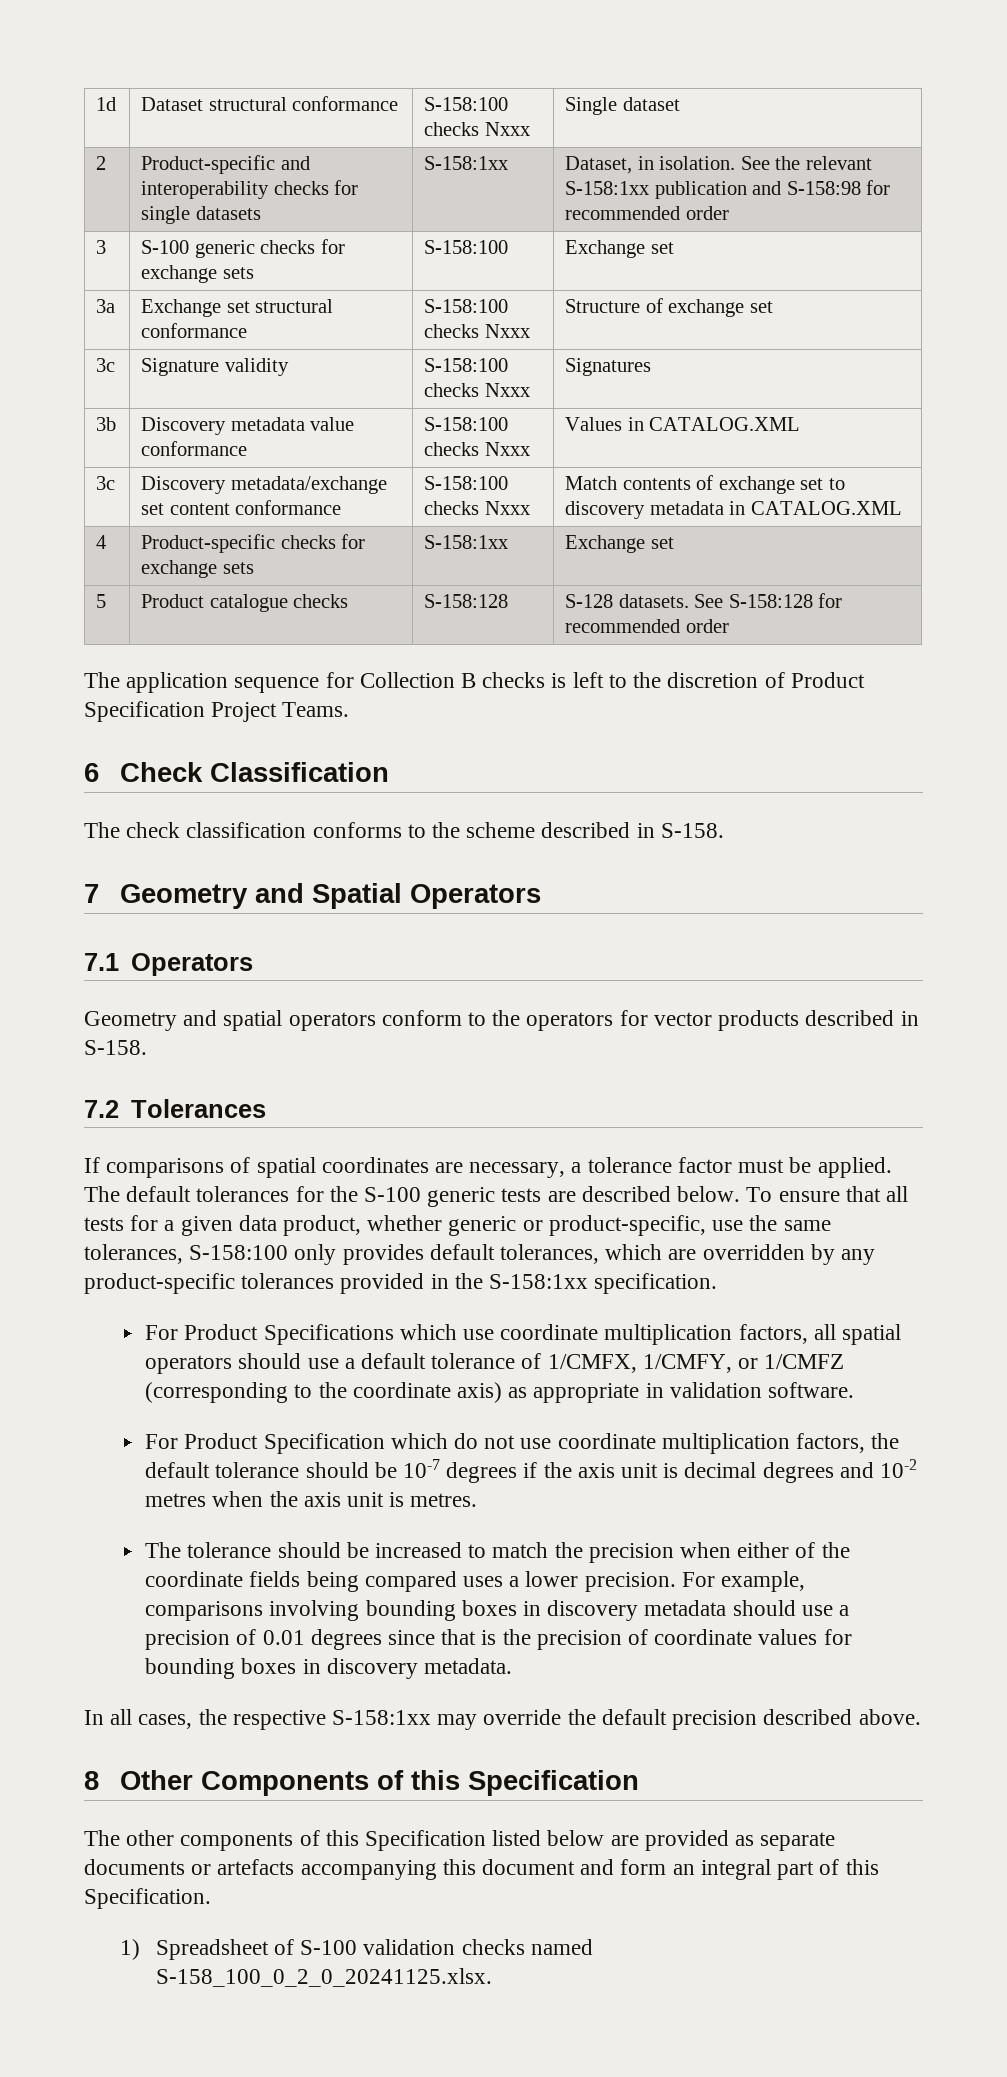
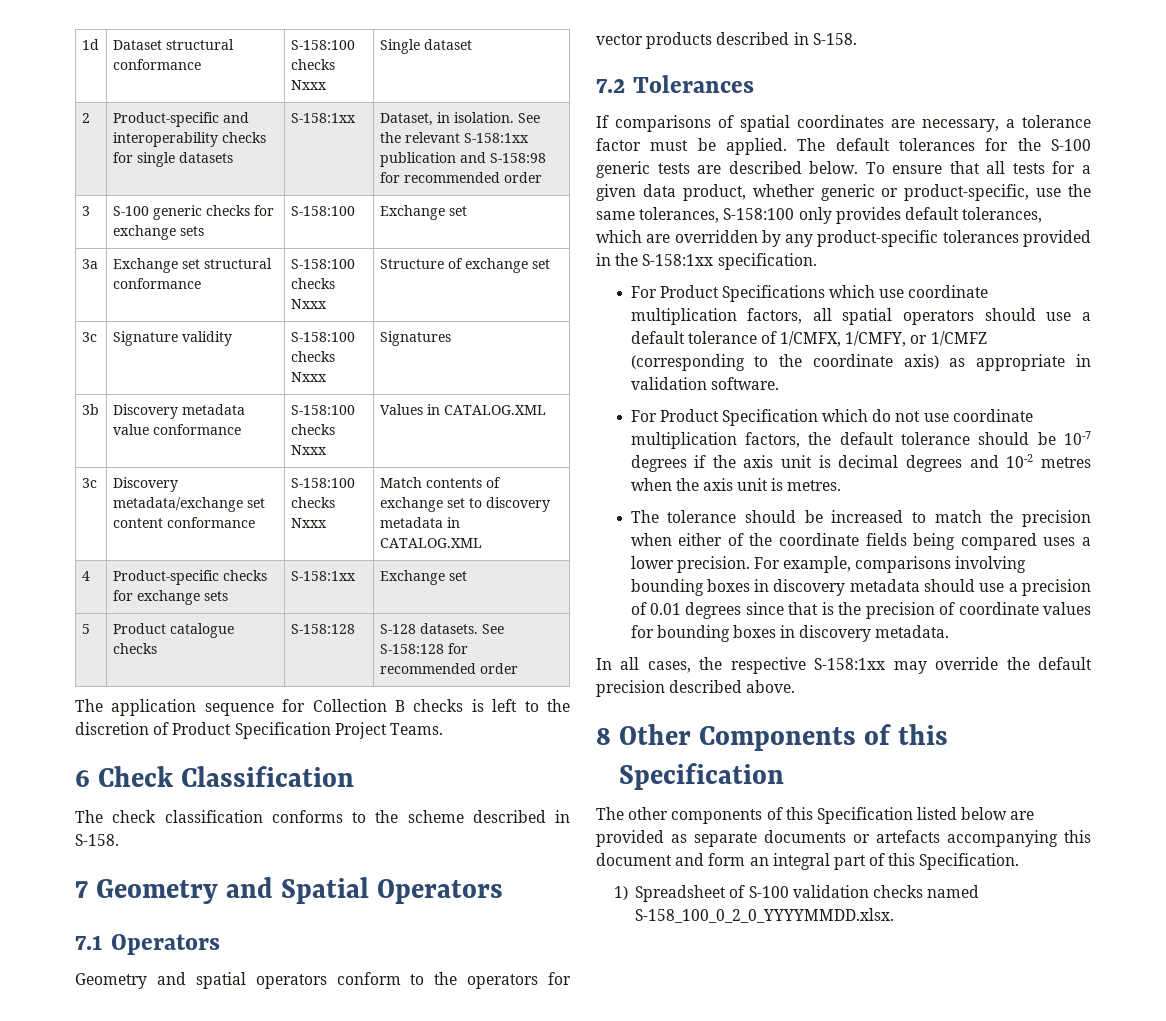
[155,1968,492,1987] S-158_100_0_2_0_20241125.xlsx. -> [635,908,895,923] S-158_100_0_2_0_YYYYMMDD.xlsx.

